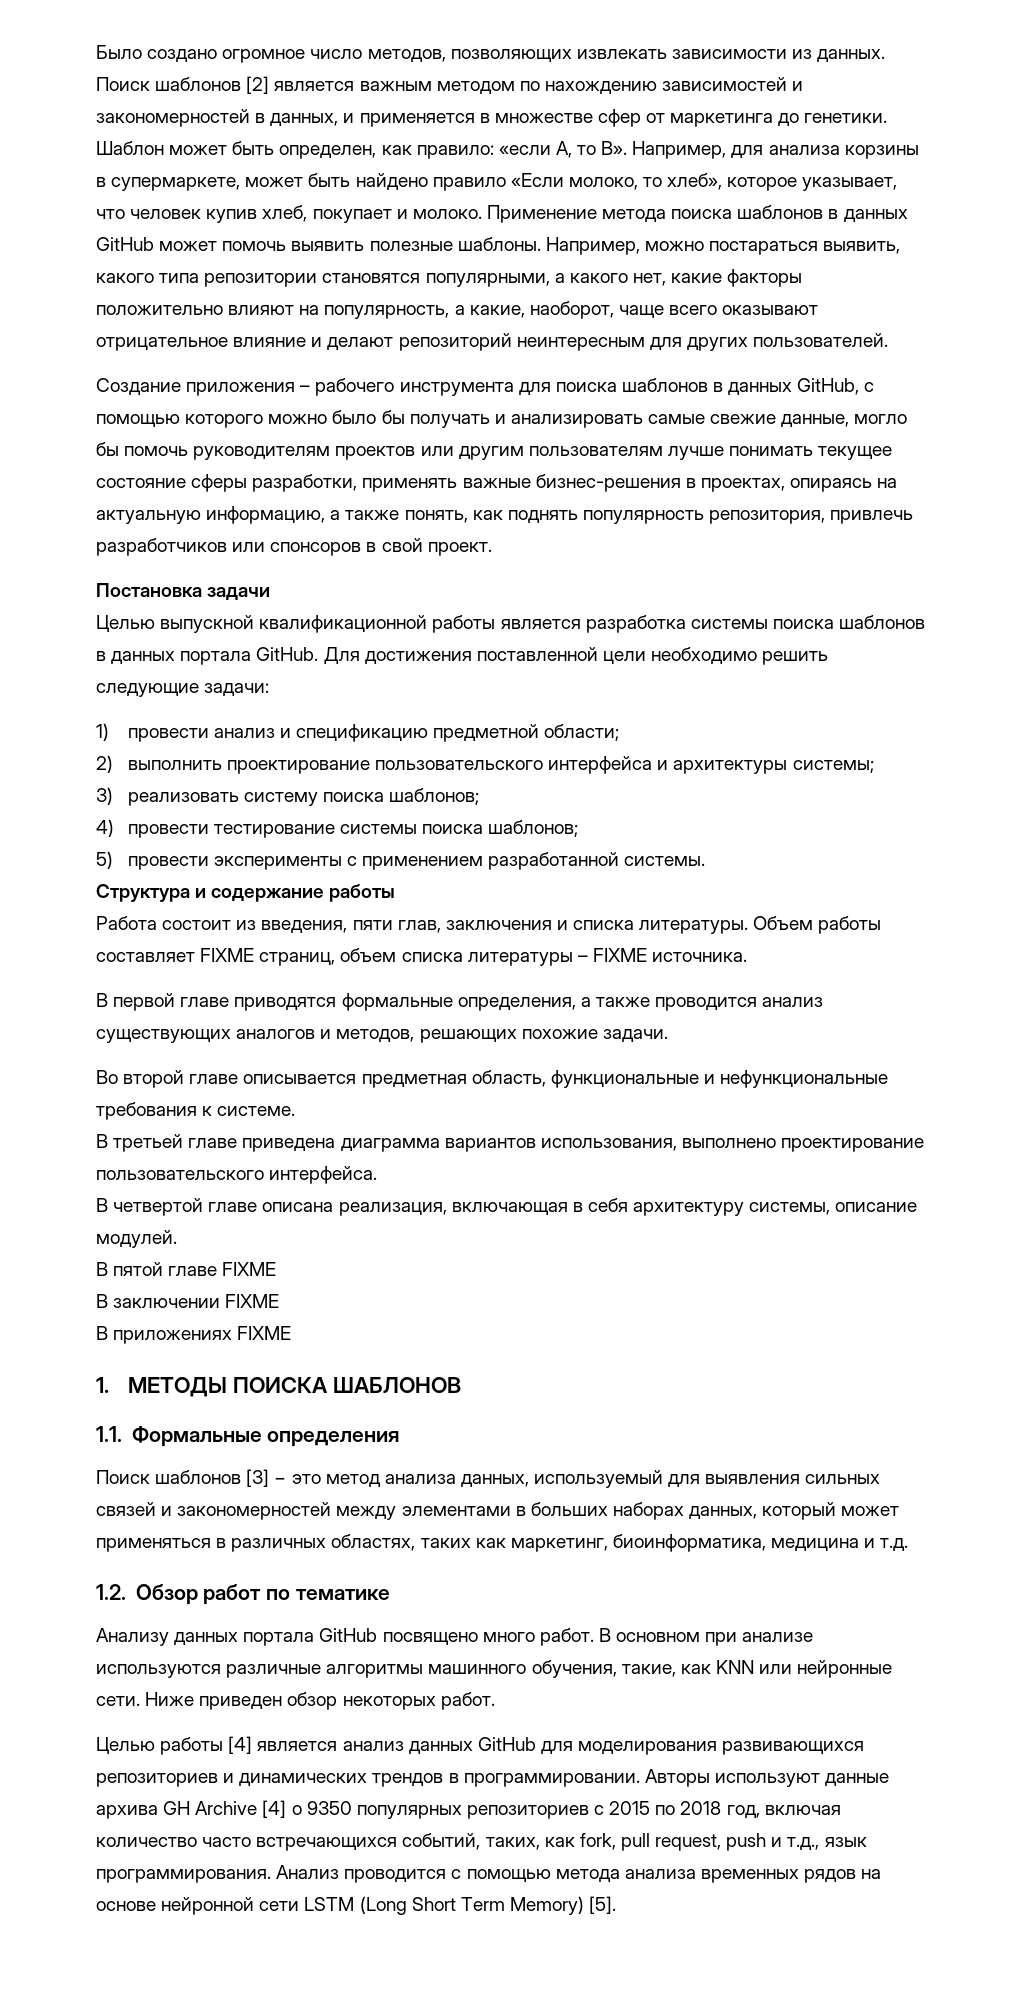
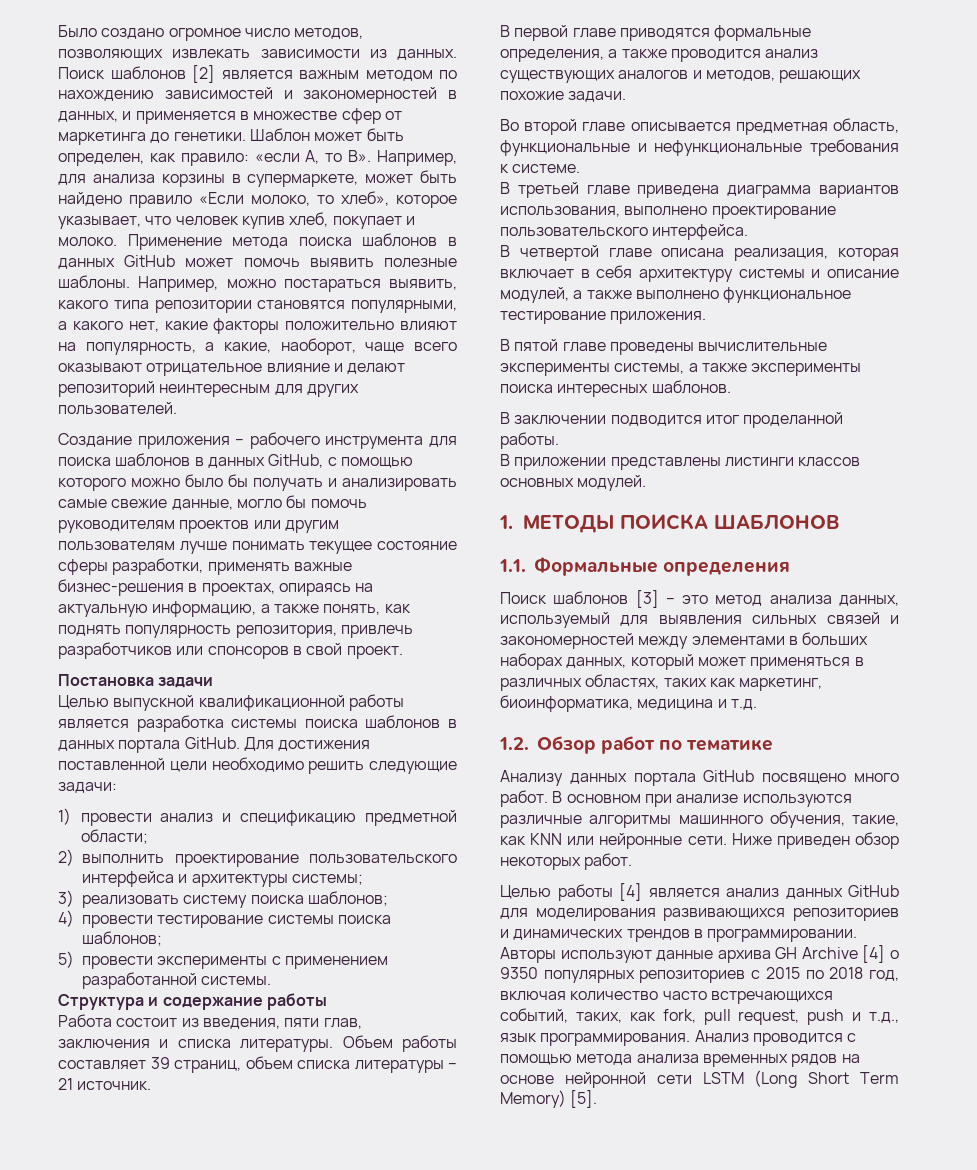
[200,948,255,962] FIXME -> [150,1057,170,1069] 39
[592,948,748,962] FIXME источника. -> [58,1078,152,1090] 21 источник.
[451,1202,568,1215] включающая -> [838,248,899,261] [500,269,574,279] которая включает
[749,1202,918,1215] [96,1230,177,1248] [96,1262,277,1276] [96,1294,280,1308] [96,1326,292,1344] системы, описание модулей. // В пятой главе FIXME // В заключении FIXME // В приложениях FIXME -> [738,269,900,278] [500,287,852,303] [500,311,707,324] [500,339,828,355] [500,363,862,376] [500,380,731,397] [500,412,844,428] [500,432,559,449] [500,454,861,470] [500,475,647,491] системы и описание модулей, а также выполнено функциональное тестирование приложения. // В пятой главе проведены вычислительные эксперименты системы, а также эксперименты поиска интересных шаблонов. // В заключении подводится итог проделанной работы. // В приложении представлены листинги классов основных модулей.

